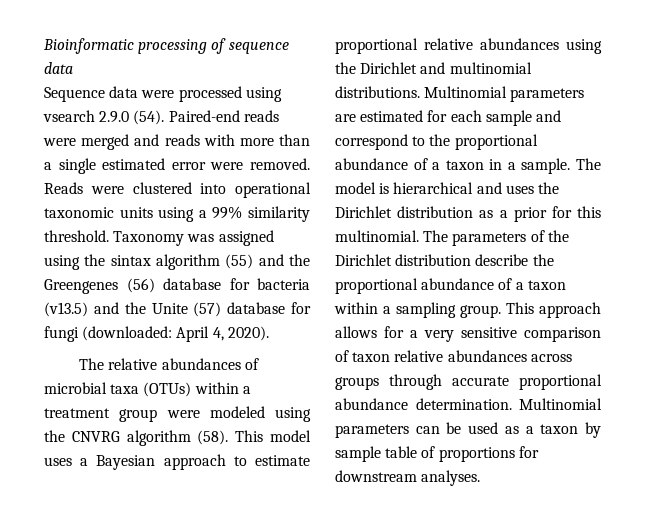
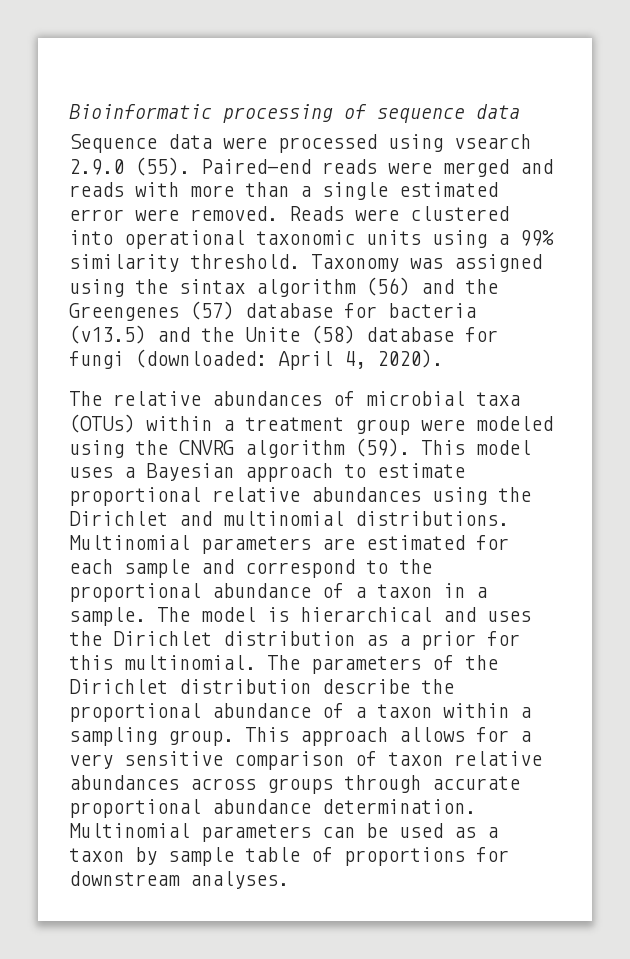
[133,110,165,125] (54). -> [135,157,190,176] (55).
[225,254,254,269] (55) -> [366,277,410,296] (56)
[126,278,155,293] (56) -> [190,301,234,320] (57)
[193,302,222,317] (57) -> [311,325,355,344] (58)
[197,430,229,445] (58). -> [355,438,410,457] (59).

